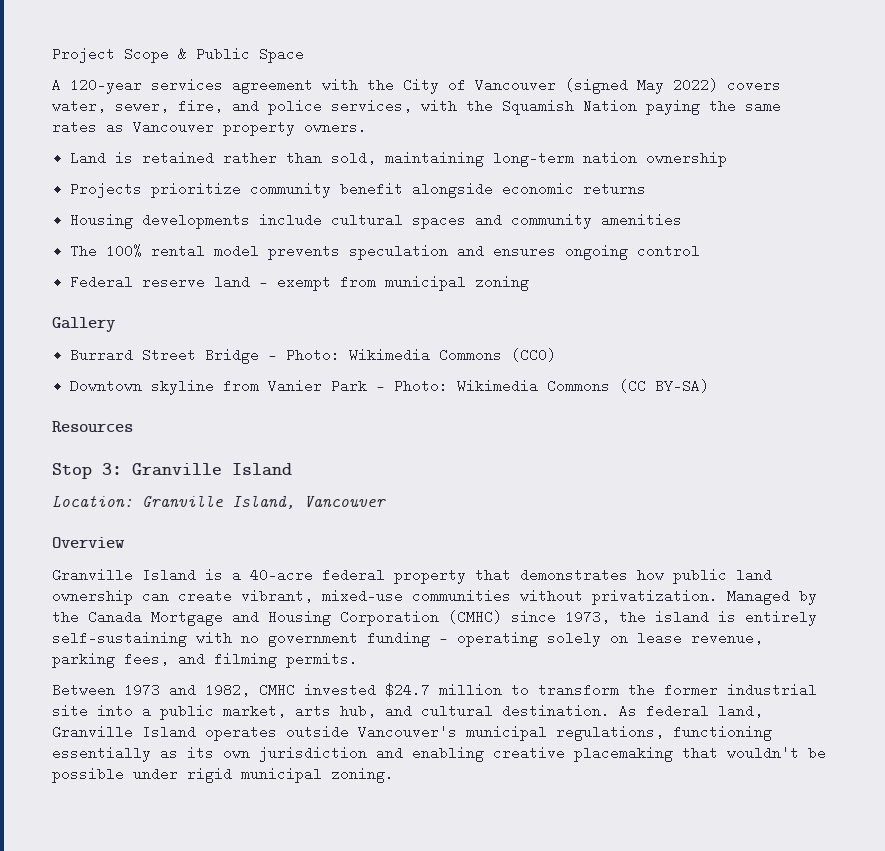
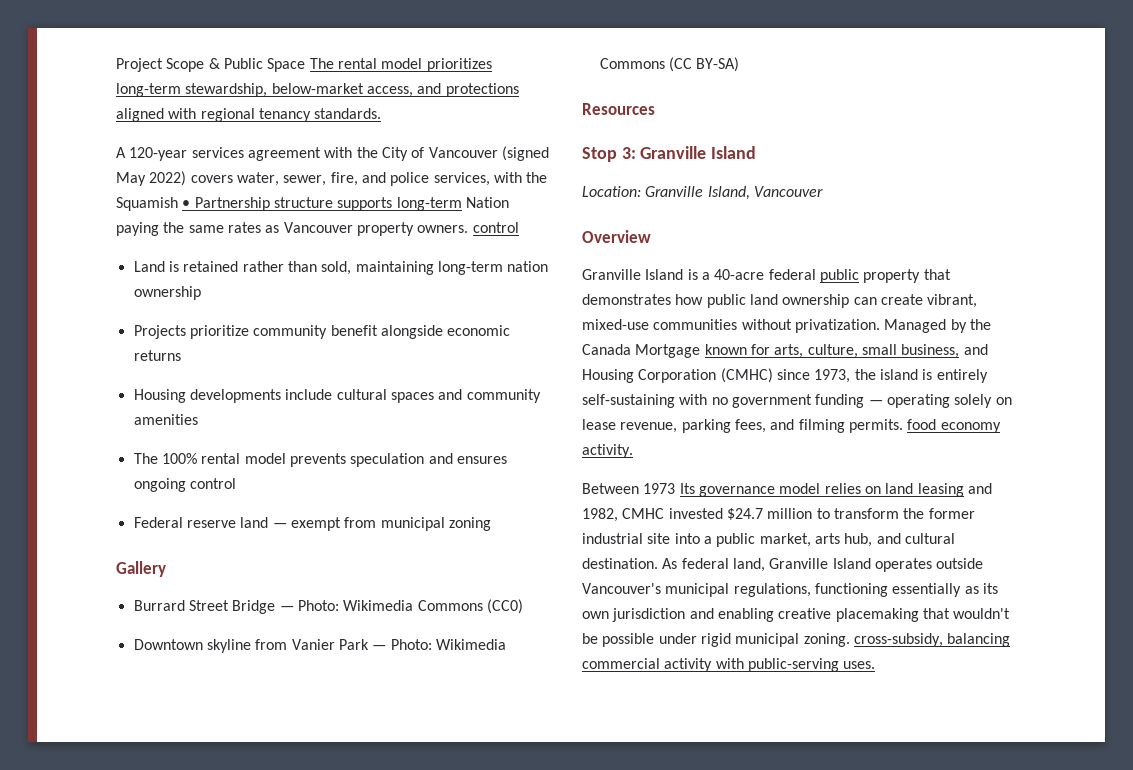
(304, 55) none -> [309,58,492,72] [116,83,519,97] [116,108,382,122] The rental model prioritizes long-term stewardship, below-market access, and protections aligned with regional tenancy standards.
(574, 107) none -> [182,197,462,211] • Partnership structure supports long-term
(367, 127) none -> [472,222,519,233] control
(385, 575) none -> [819,269,859,283] public
(223, 618) none -> [704,344,960,358] known for arts, culture, small business,
(358, 660) none -> [907,419,1001,433] [582,444,633,458] food economy activity.
(160, 690) none -> [679,483,964,497] Its governance model relies on land leasing
(394, 775) none -> [853,633,1011,647] [582,658,876,672] cross-subsidy, balancing commercial activity with public-serving uses.

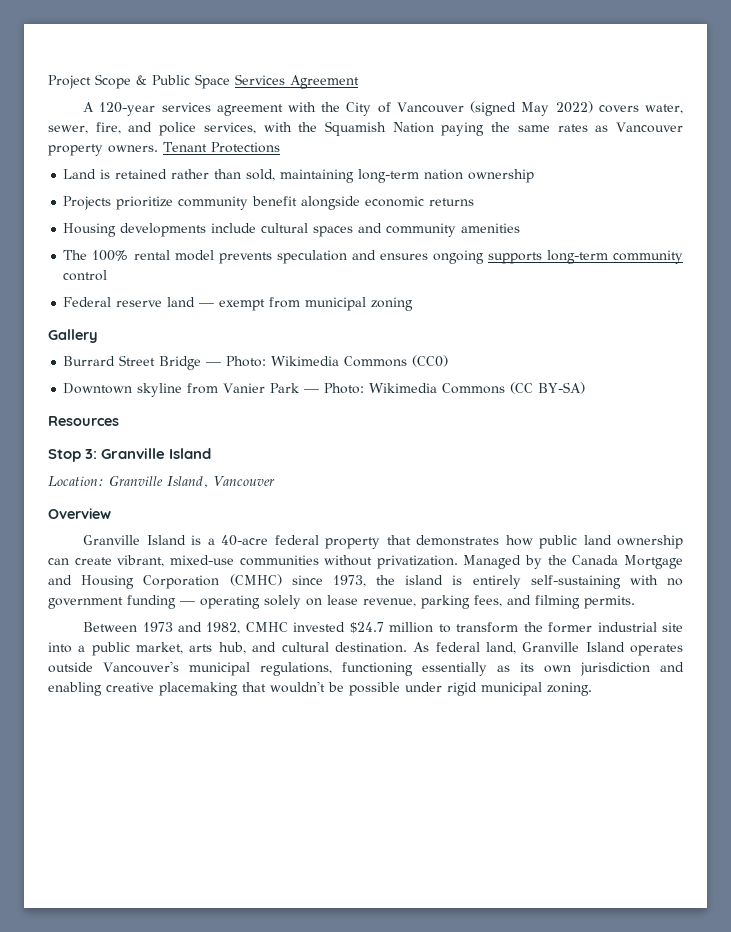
[309,58,492,72] [116,83,519,97] [116,108,382,122] The rental model prioritizes long-term stewardship, below-market access, and protections aligned with regional tenancy standards. -> [235,74,359,89] Services Agreement
[182,197,462,211] • Partnership structure supports long-term -> (387, 128) none
[472,222,519,233] control -> [163,142,280,153] Tenant Protections
(186, 485) none -> [487,250,683,264] supports long-term community
[819,269,859,283] public -> (319, 540) none
[704,344,960,358] known for arts, culture, small business, -> (683, 562) none
[907,419,1001,433] [582,444,633,458] food economy activity. -> (635, 602) none
[679,483,964,497] Its governance model relies on land leasing -> (173, 627) none
[853,633,1011,647] [582,658,876,672] cross-subsidy, balancing commercial activity with public-serving uses. -> (592, 689) none

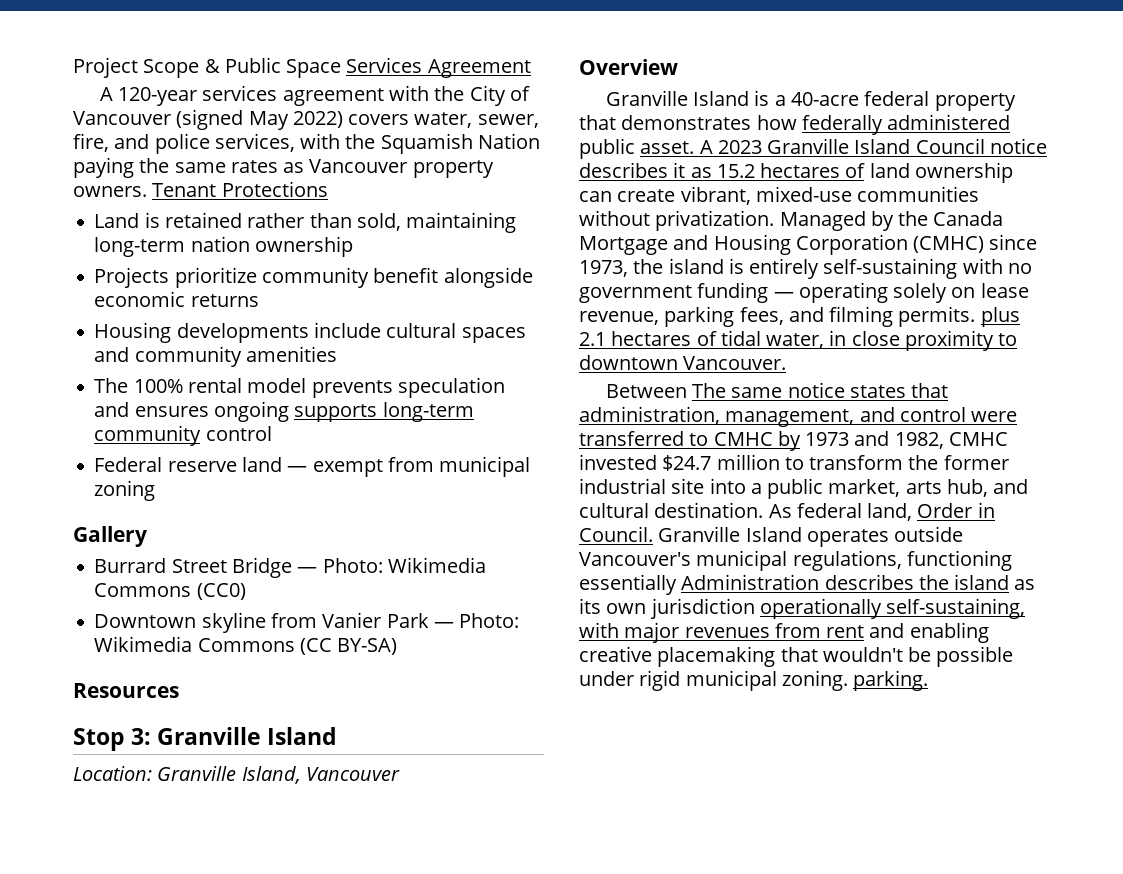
[539,535,578,549] public -> [801,114,1011,135] [579,138,1047,159] [579,162,866,178] federally administered public asset. A 2023 Granville Island Council notice describes it as 15.2 hectares of
[83,622,138,632] // Between -> [980,307,1020,327] [579,330,1018,351] [579,355,787,370] [605,382,949,398] [579,406,1018,427] [579,431,801,451] plus 2.1 hectares of tidal water, in close proximity to downtown Vancouver. // Between The same notice states that administration, management, and control were transferred to CMHC by
(516, 648) none -> [917,502,995,518] [579,526,653,542] Order in Council.
[496,662,650,676] as its own jurisdiction -> [681,574,1036,590] [579,598,1026,619] [579,622,865,643] Administration describes the island as its own jurisdiction operationally self-sustaining, with major revenues from rent
(592, 689) none -> [853,670,929,691] parking.

